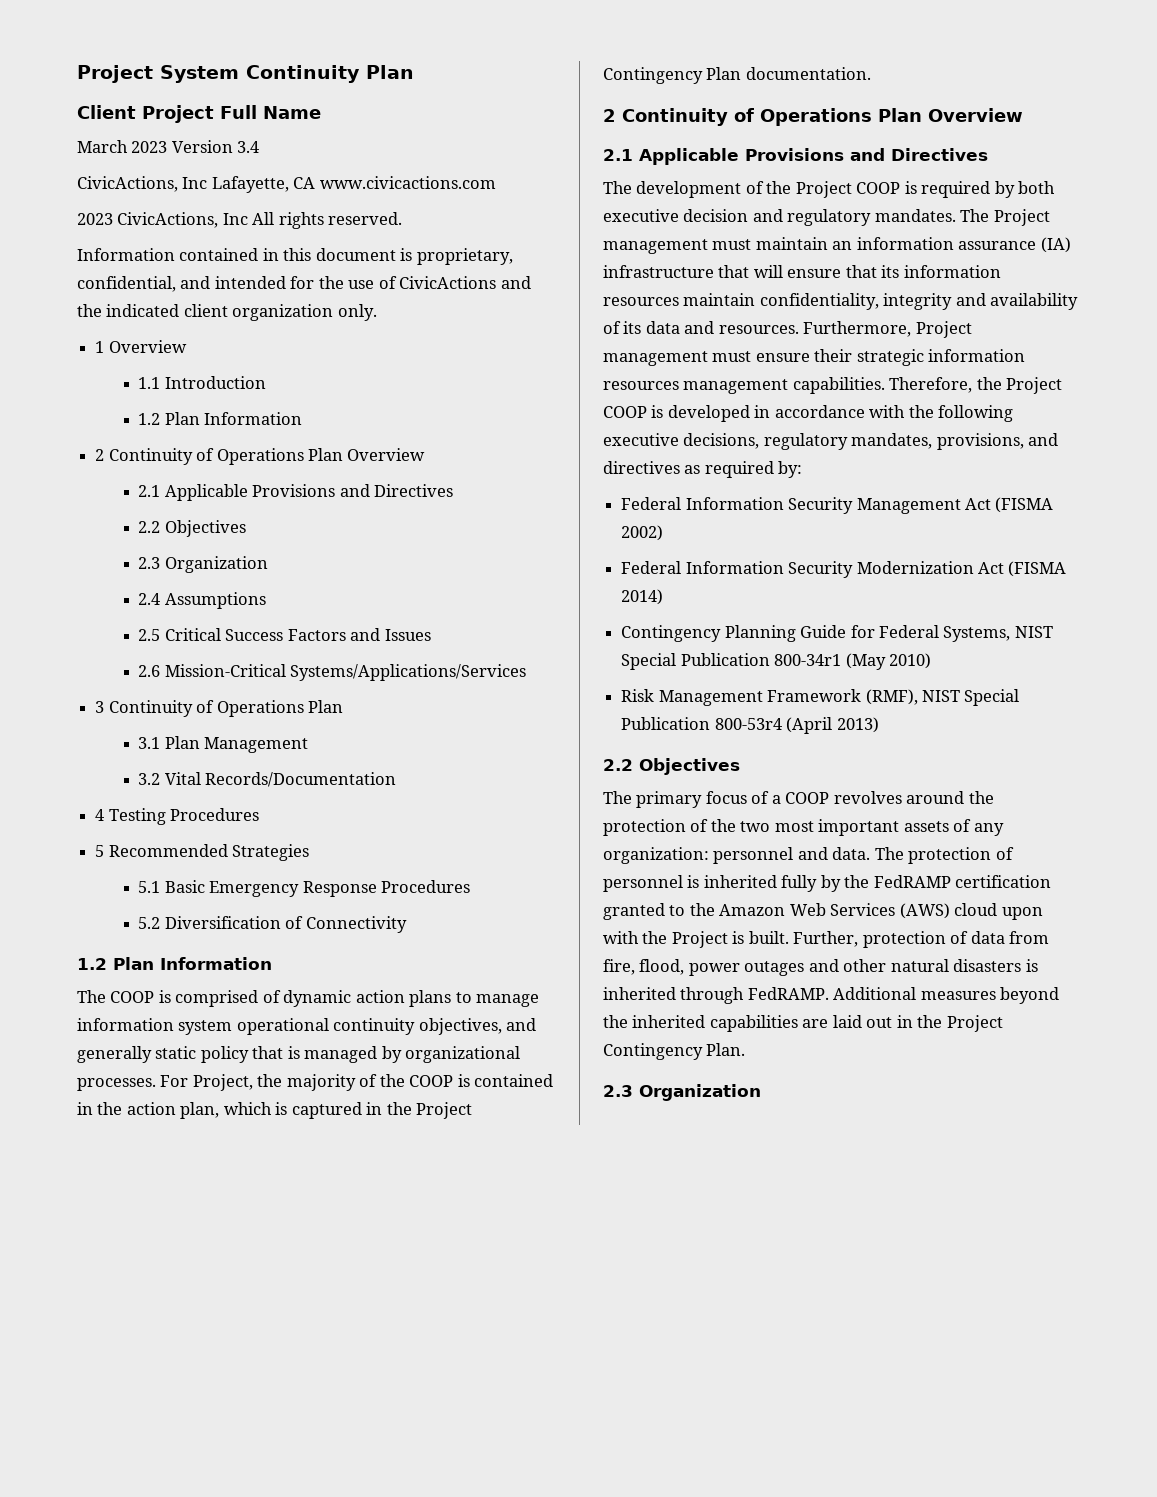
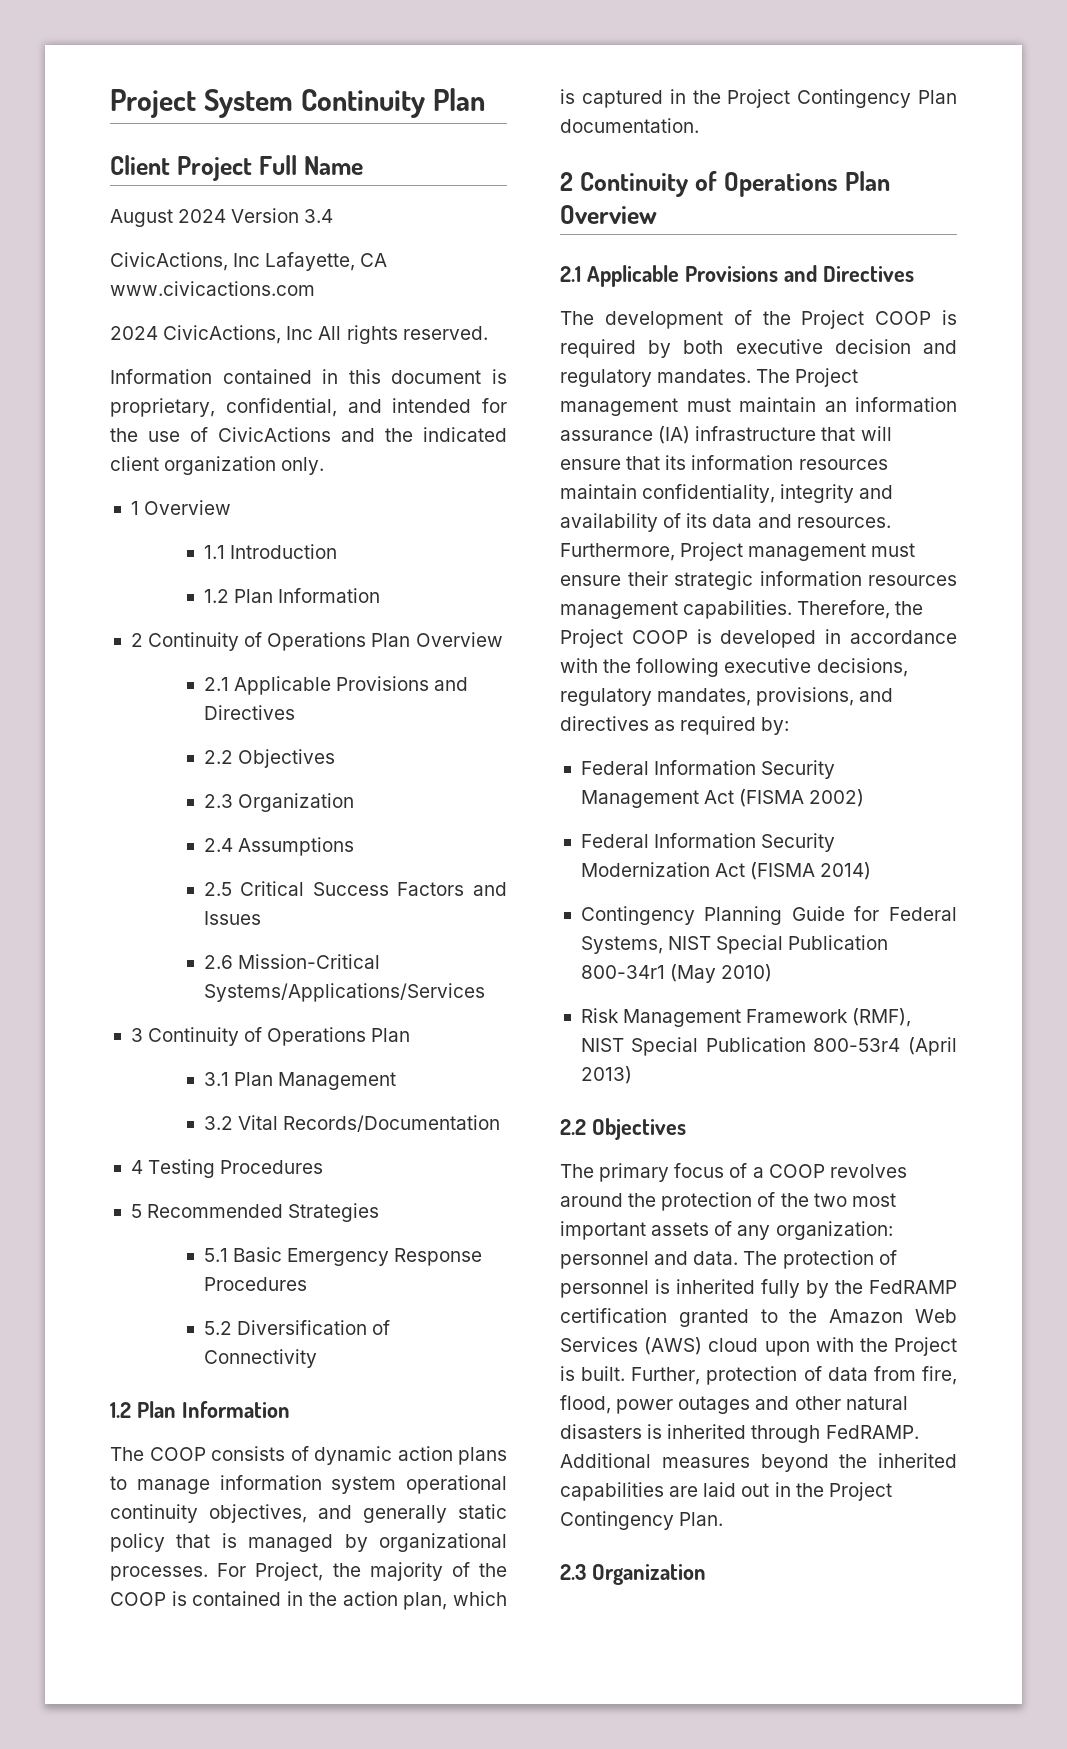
[77,140,168,153] March 2023 -> [110,209,227,227] August 2024
[77,213,113,225] 2023 -> [110,326,158,340] 2024
[158,990,259,1007] is comprised -> [211,1446,285,1461] consists

